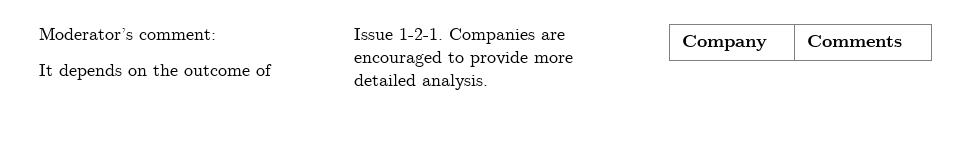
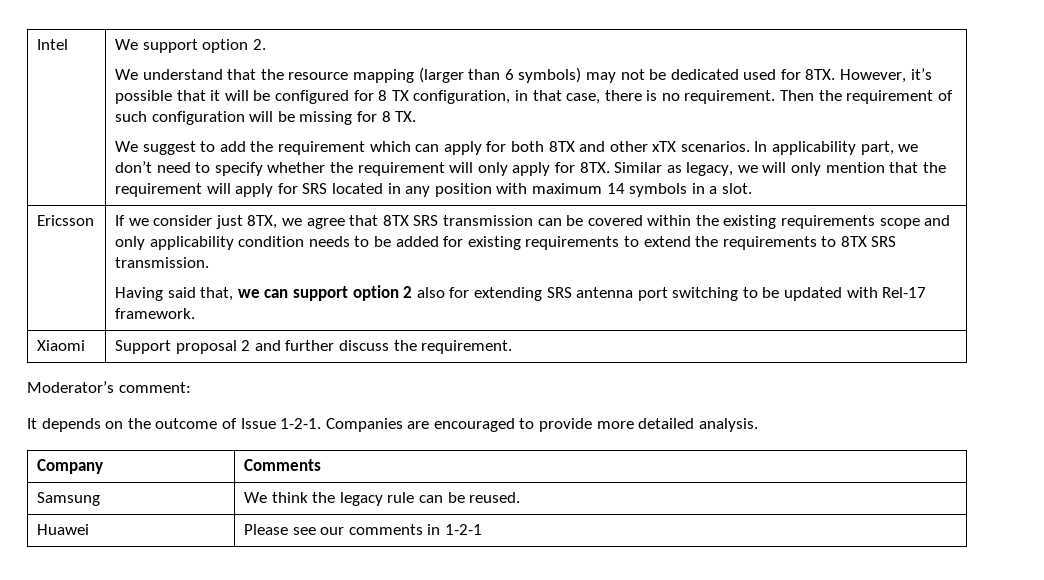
(39, 33) none -> [37,39,69,50] [115,39,266,53] [115,67,932,83] [115,90,953,104] [115,111,417,125] [115,141,919,155] [115,161,946,176] [115,183,752,197] [37,215,95,226] [115,215,951,229] [115,236,897,250] [115,257,210,268] [115,285,927,301] [115,308,196,319] [37,340,86,351] [115,340,513,354] Intel | We support option 2. // We understand that the resource mapping (larger than 6 symbols) may not be dedicated used for 8TX. However, it’s possible that it will be configured for 8 TX configuration, in that case, there is no requirement. Then the requirement of such configuration will be missing for 8 TX. // We suggest to add the requirement which can apply for both 8TX and other xTX scenarios. In applicability part, we don’t need to specify whether the requirement will only apply for 8TX. Similar as legacy, we will only mention that the requirement will apply for SRS located in any position with maximum 14 symbols in a slot. // Ericsson | If we consider just 8TX, we agree that 8TX SRS transmission can be covered within the existing requirements scope and only applicability condition needs to be added for existing requirements to extend the requirements to 8TX SRS transmission. // Having said that, we can support option 2 also for extending SRS antenna port switching to be updated with Rel-17 framework. // Xiaomi | Support proposal 2 and further discuss the requirement. //
(902, 41) none -> [37,492,101,506] [244,492,521,506] [37,524,90,535] [244,524,482,535] // Samsung | We think the legacy rule can be reused. // Huawei | Please see our comments in 1-2-1

